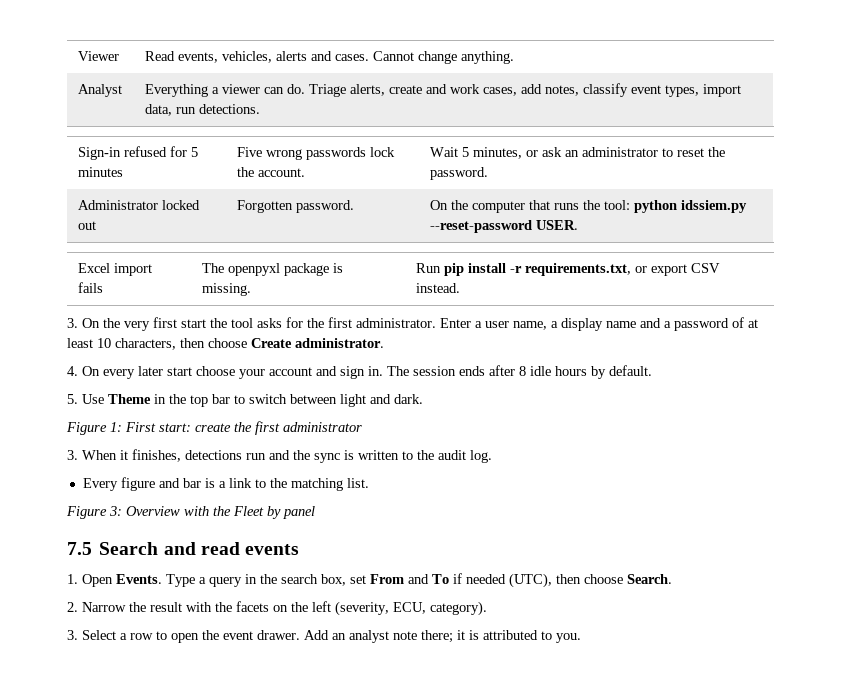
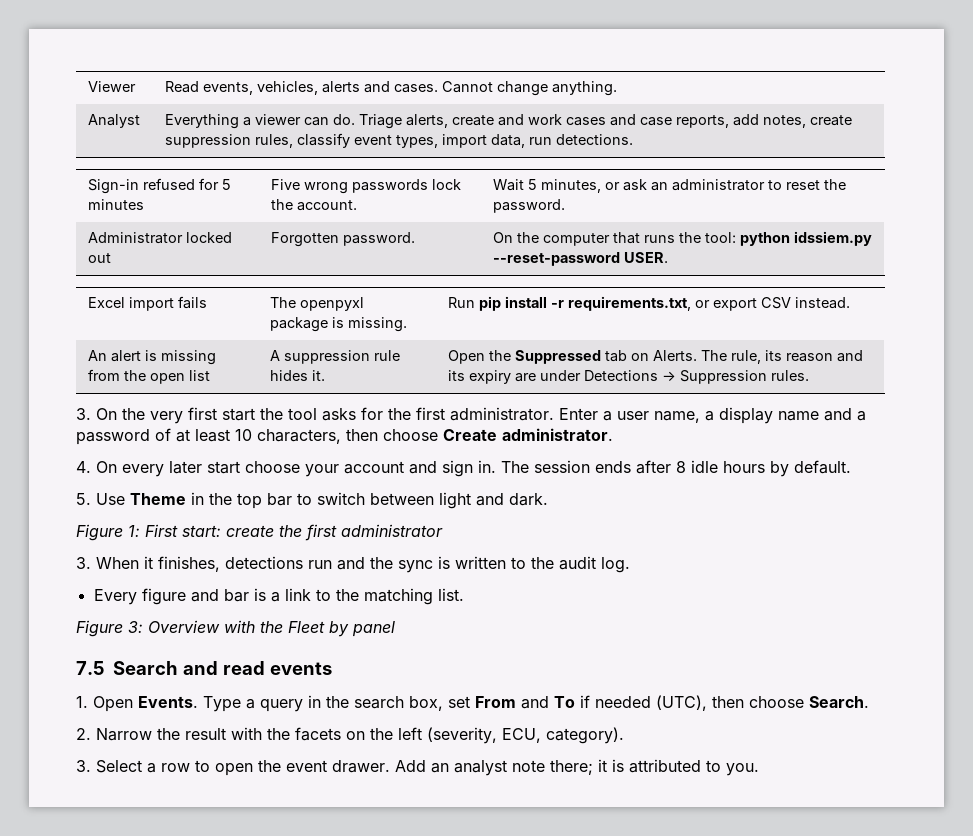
[483,84,580,96] cases, add notes, -> [566,114,853,128] [165,134,294,148] cases and case reports, add notes, create suppression rules,
(461, 288) none -> [88,350,217,365] [88,369,211,384] [270,350,401,364] [270,370,326,381] [448,350,864,364] [448,370,810,384] // An alert is missing from the open list | A suppression rule hides it. | Open the Suppressed tab on Alerts. The rule, its reason and its expiry are under Detections → Suppression rules.

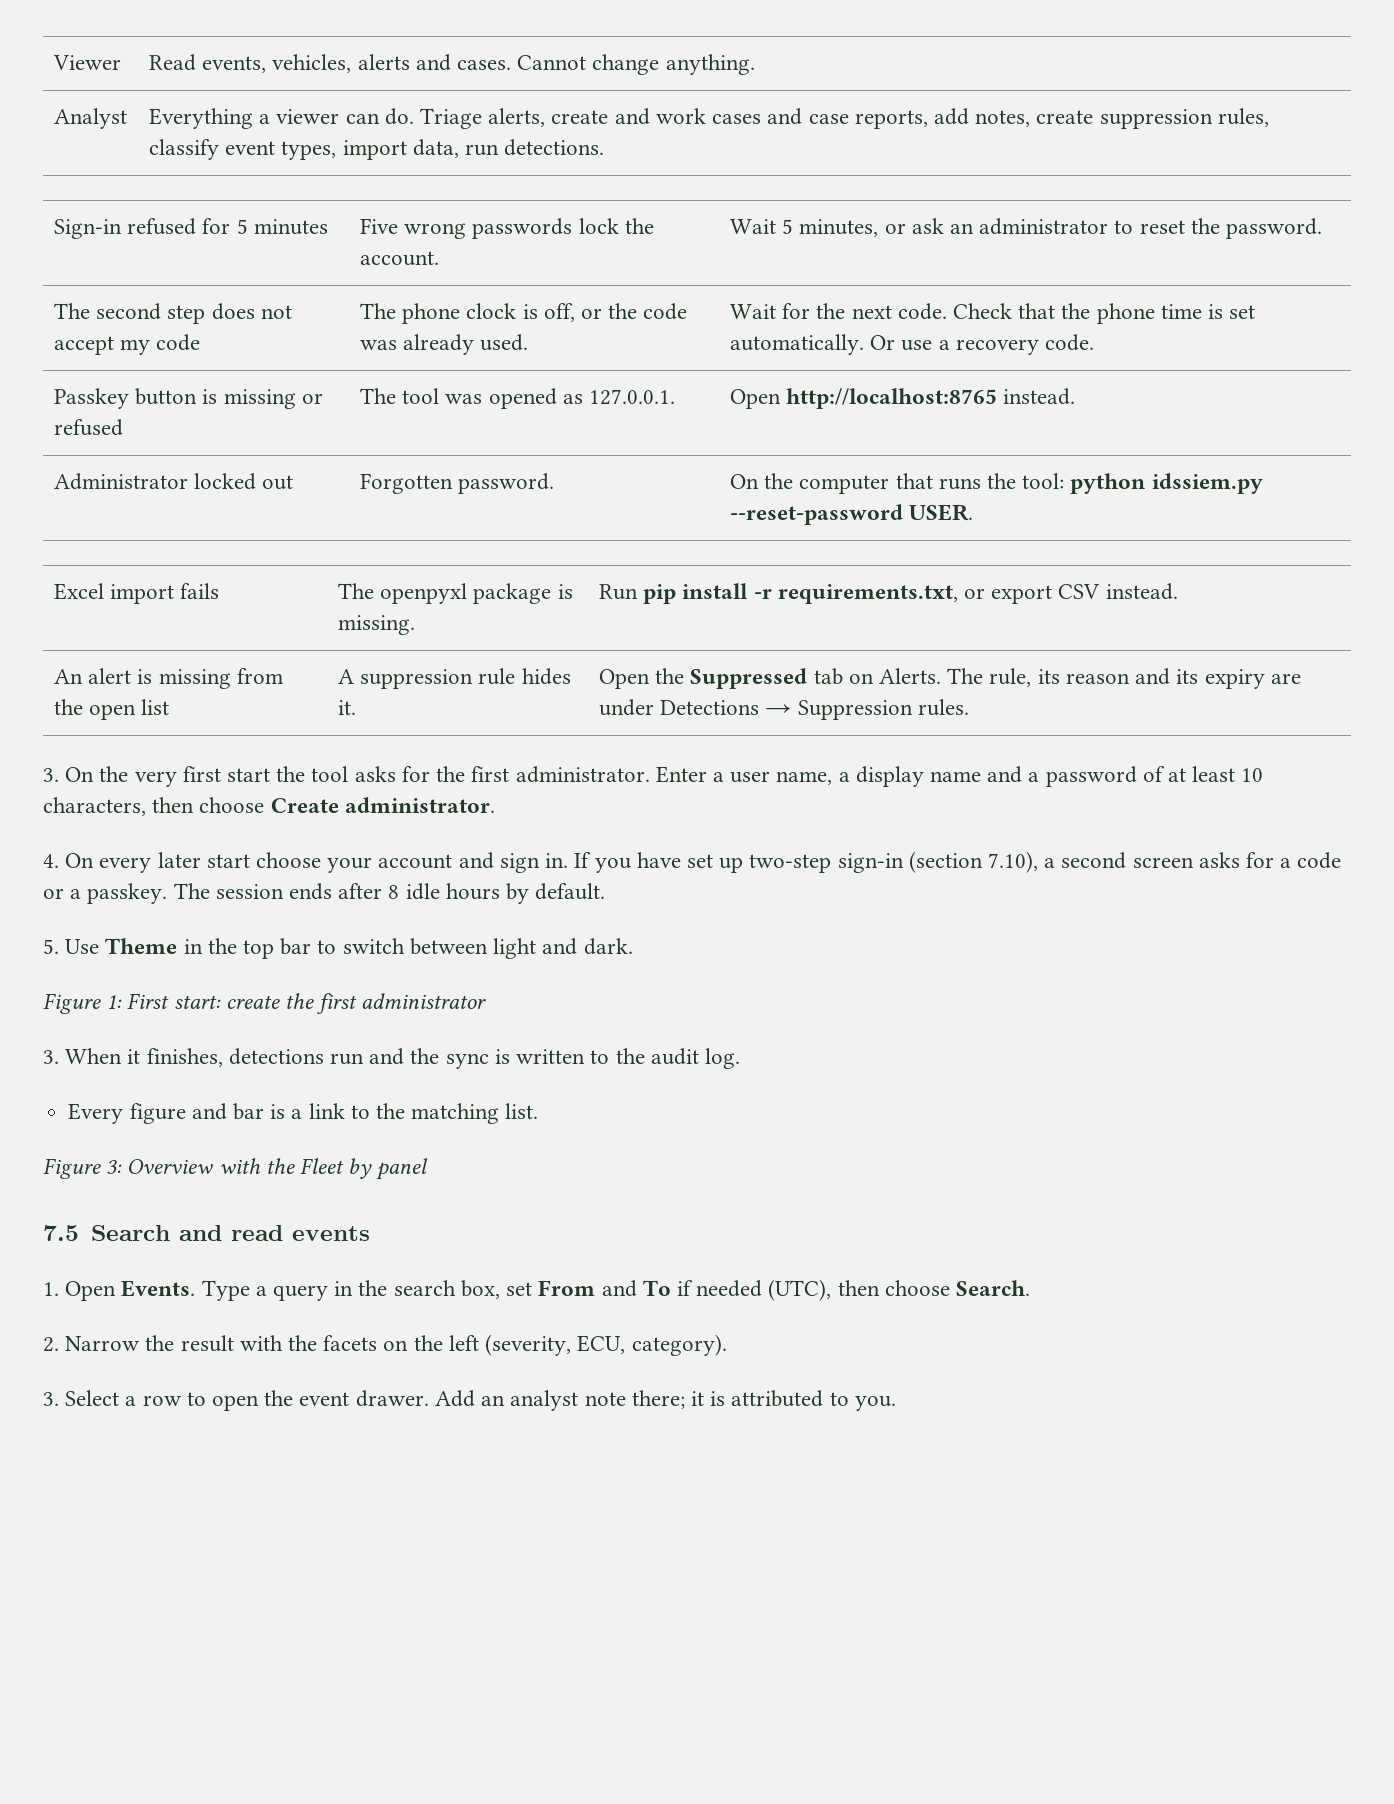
(566, 206) none -> [53,303,292,324] [53,334,201,355] [359,303,688,324] [359,334,529,355] [729,303,1256,324] [729,334,1095,355] [53,388,323,409] [53,419,123,436] [359,388,676,409] [729,388,1076,409] // The second step does not accept my code | The phone clock is off, or the code was already used. | Wait for the next code. Check that the phone time is set automatically. Or use a recovery code. // Passkey button is missing or refused | The tool was opened as 127.0.0.1. | Open http://localhost:8765 instead.
(496, 466) none -> [574,851,1342,873] [43,883,168,904] If you have set up two-step sign-in (section 7.10), a second screen asks for a code or a passkey.

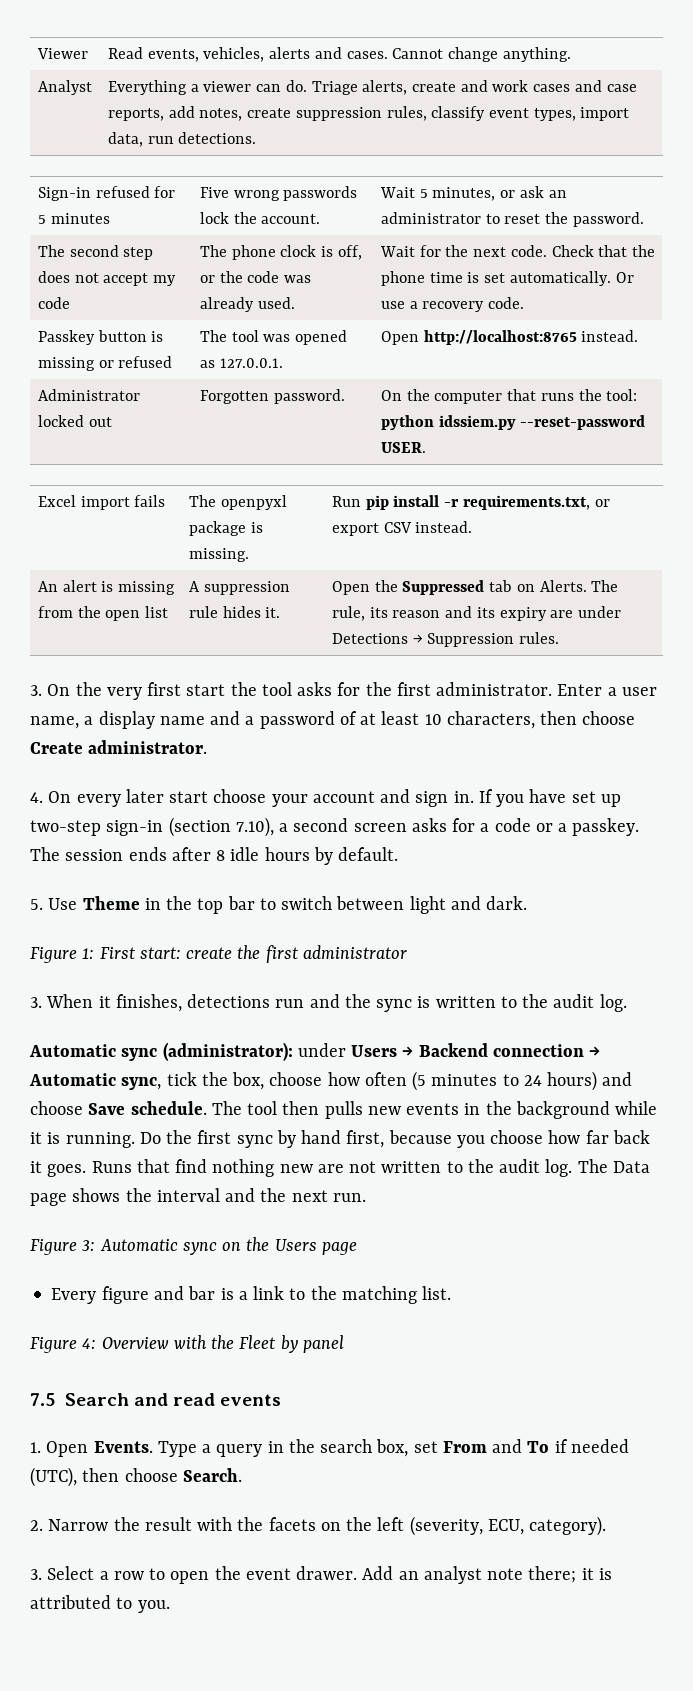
(740, 1058) none -> [29,1042,601,1061] [29,1071,633,1091] [30,1101,658,1119] [30,1130,650,1148] [30,1159,650,1177] [30,1188,366,1206] [30,1237,357,1255] // Automatic sync (administrator): under Users → Backend connection → Automatic sync, tick the box, choose how often (5 minutes to 24 hours) and choose Save schedule. The tool then pulls new events in the background while it is running. Do the first sync by hand first, because you choose how far back it goes. Runs that find nothing new are not written to the audit log. The Data page shows the interval and the next run. // Figure 3: Automatic sync on the Users page
[106,1160,123,1174] 3: -> [82,1338,97,1349] 4:

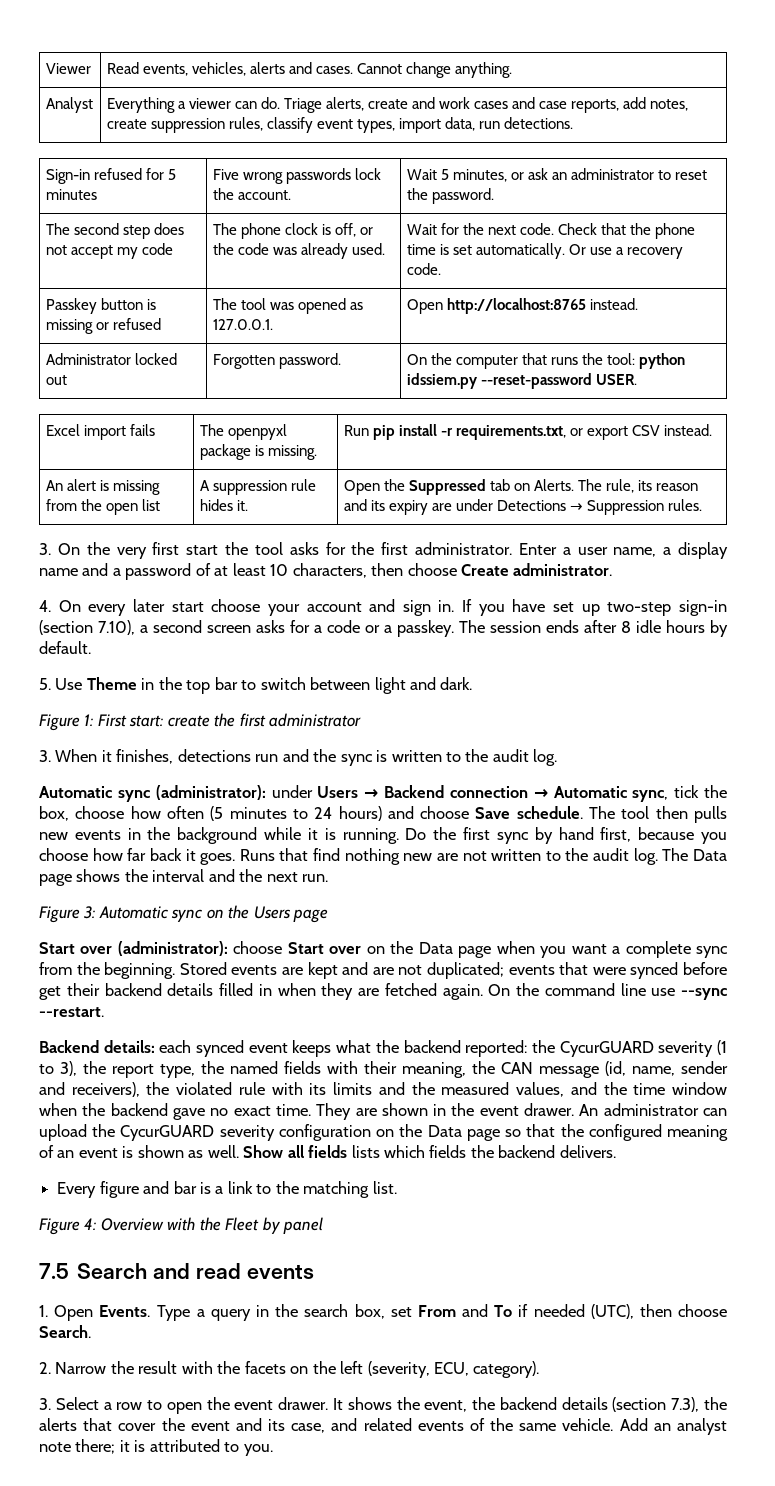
(357, 1248) none -> [39,941,729,958] [39,962,728,979] [39,983,727,1000] [39,1007,104,1017] [39,1040,728,1057] [39,1061,728,1078] [39,1082,728,1097] [39,1103,727,1120] [39,1124,729,1141] [39,1145,616,1158] // Start over (administrator): choose Start over on the Data page when you want a complete sync from the beginning. Stored events are kept and are not duplicated; events that were synced before get their backend details filled in when they are fetched again. On the command line use --sync --restart. // Backend details: each synced event keeps what the backend reported: the CycurGUARD severity (1 to 3), the report type, the named fields with their meaning, the CAN message (id, name, sender and receivers), the violated rule with its limits and the measured values, and the time window when the backend gave no exact time. They are shown in the event drawer. An administrator can upload the CycurGUARD severity configuration on the Data page so that the configured meaning of an event is shown as well. Show all fields lists which fields the backend delivers.
(358, 1573) none -> [333,1397,728,1412] [39,1418,614,1433] It shows the event, the backend details (section 7.3), the alerts that cover the event and its case, and related events of the same vehicle.

